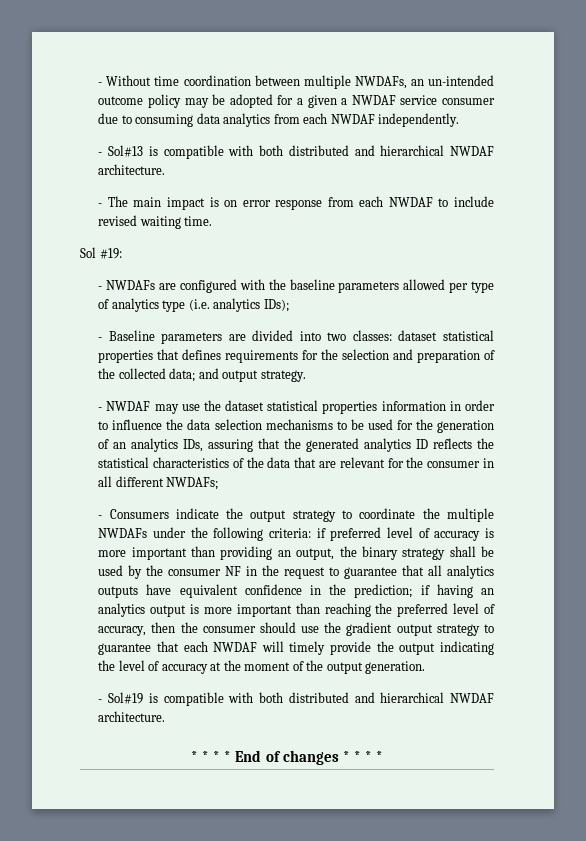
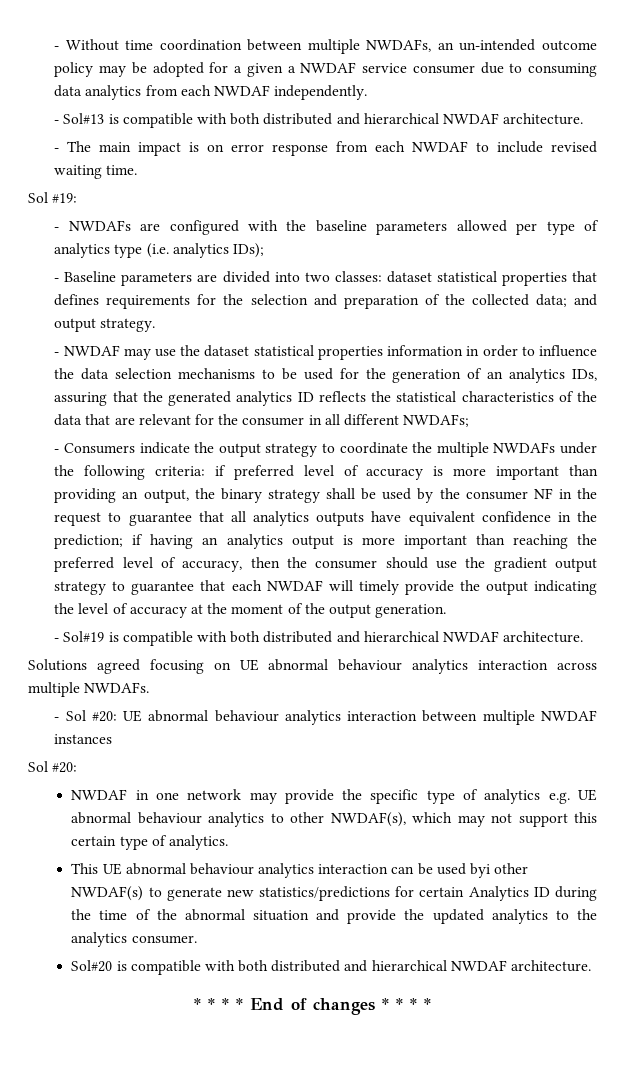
(166, 716) none -> [28,659,598,674] [28,682,150,697] [54,710,597,725] [54,734,113,744] [28,761,78,773] [71,789,597,804] [71,812,598,827] [71,835,228,850] [71,863,529,878] [71,886,597,901] [71,909,597,924] [71,932,197,947] [71,960,592,975] // Solutions agreed focusing on UE abnormal behaviour analytics interaction across multiple NWDAFs. // - Sol #20: UE abnormal behaviour analytics interaction between multiple NWDAF instances // Sol #20: // NWDAF in one network may provide the specific type of analytics e.g. UE abnormal behaviour analytics to other NWDAF(s), which may not support this certain type of analytics. // This UE abnormal behaviour analytics interaction can be used byi other NWDAF(s) to generate new statistics/predictions for certain Analytics ID during the time of the abnormal situation and provide the updated analytics to the analytics consumer. // Sol#20 is compatible with both distributed and hierarchical NWDAF architecture.

